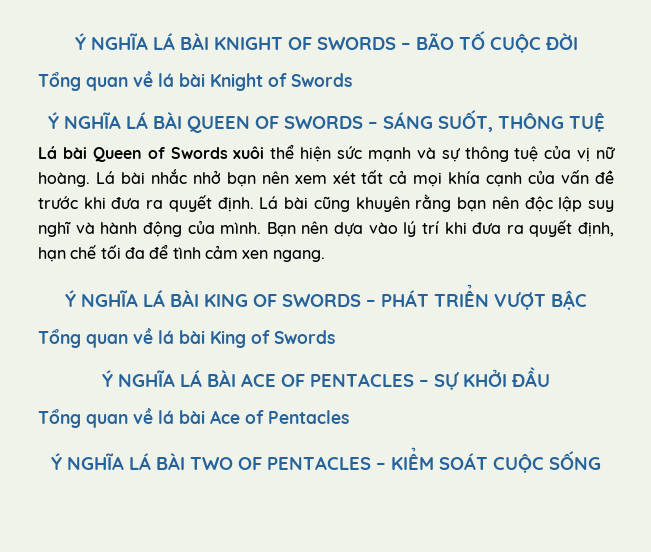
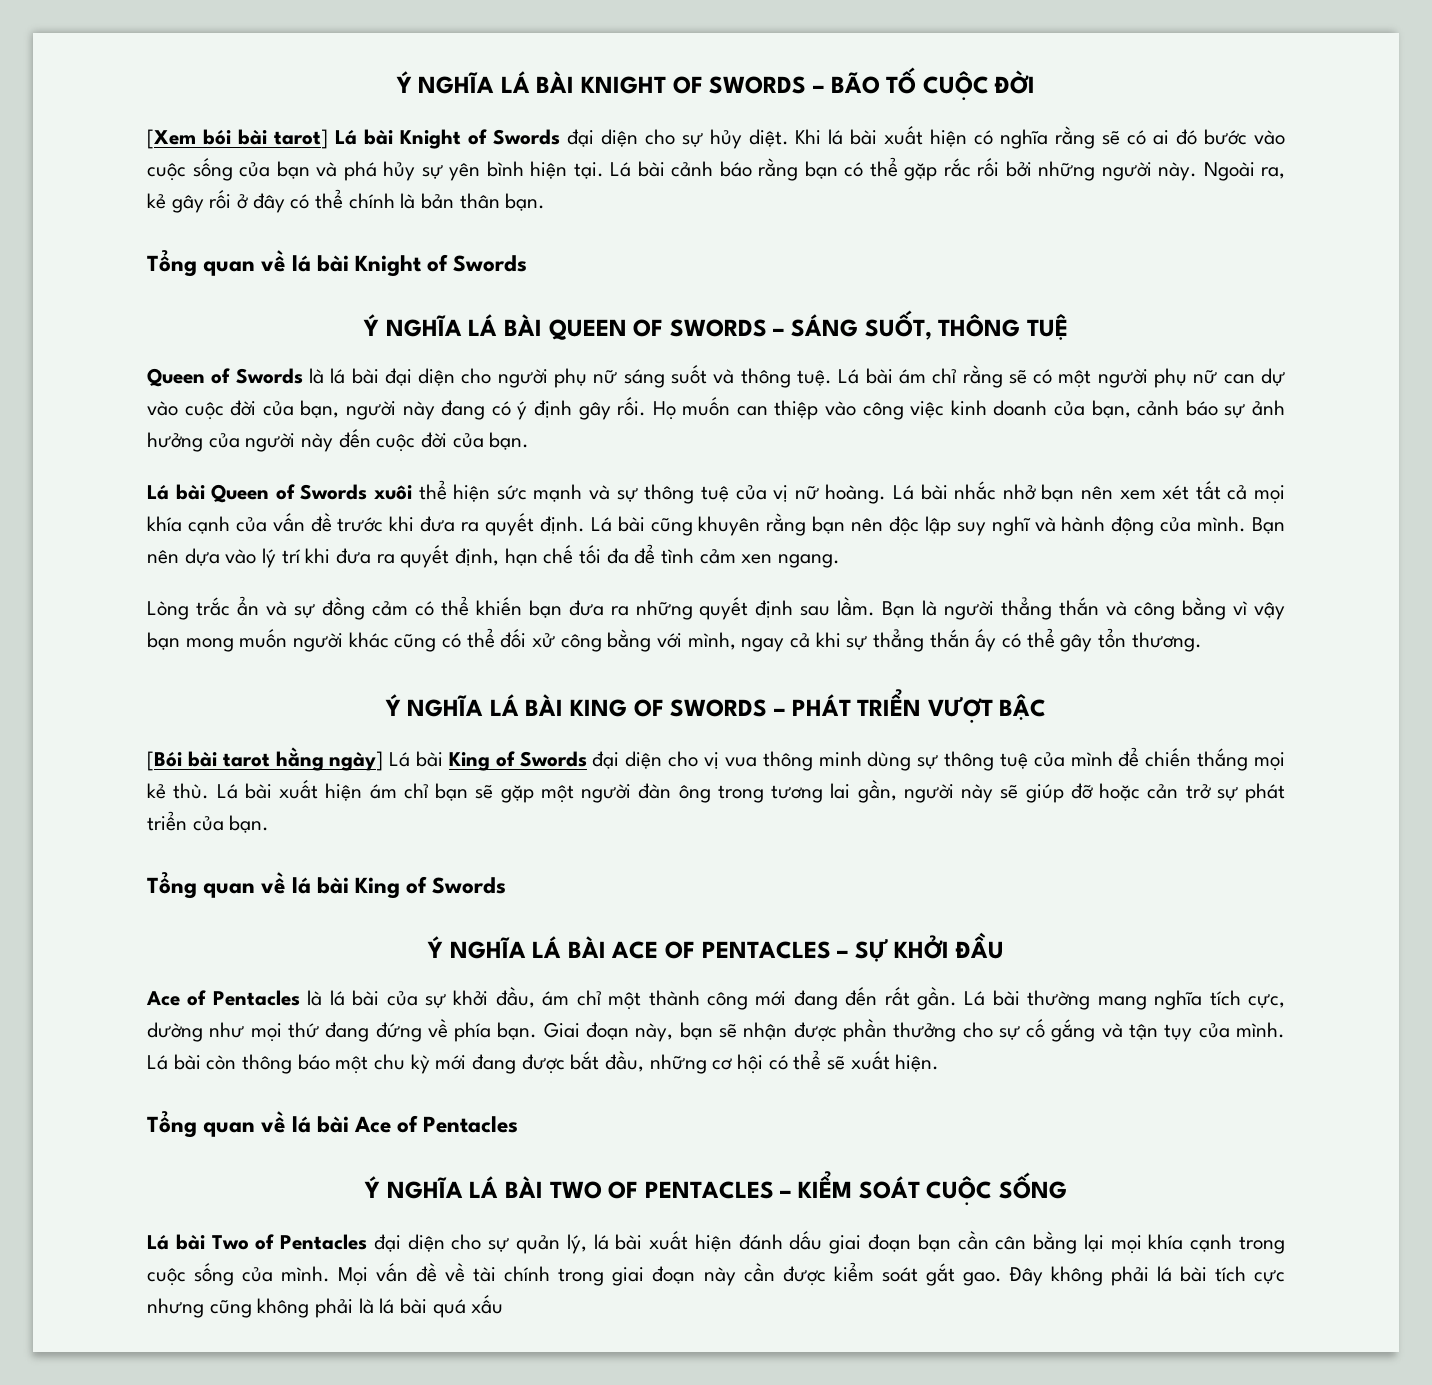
(578, 41) none -> [147,126,1285,149] [147,157,1285,181] [147,189,546,213] // [Xem bói bài tarot] Lá bài Knight of Swords đại diện cho sự hủy diệt. Khi lá bài xuất hiện có nghĩa rằng sẽ có ai đó bước vào cuộc sống của bạn và phá hủy sự yên bình hiện tại. Lá bài cảnh báo rằng bạn có thể gặp rắc rối bởi những người này. Ngoài ra, kẻ gây rối ở đây có thể chính là bản thân bạn.
(605, 122) none -> [147,365,1285,388] [147,397,1286,420] [147,429,530,452] // Queen of Swords là lá bài đại diện cho người phụ nữ sáng suốt và thông tuệ. Lá bài ám chỉ rằng sẽ có một người phụ nữ can dự vào cuộc đời của bạn, người này đang có ý định gây rối. Họ muốn can thiệp vào công việc kinh doanh của bạn, cảnh báo sự ảnh hưởng của người này đến cuộc đời của bạn.
(325, 256) none -> [147,596,1285,620] [147,628,1202,652] // Lòng trắc ẩn và sự đồng cảm có thể khiến bạn đưa ra những quyết định sau lầm. Bạn là người thẳng thắn và công bằng vì vậy bạn mong muốn người khác cũng có thể đối xử công bằng với mình, ngay cả khi sự thẳng thắn ấy có thể gây tổn thương.
(587, 300) none -> [147,747,1285,771] [147,780,1285,803] [147,811,270,833] // [Bói bài tarot hằng ngày] Lá bài King of Swords đại diện cho vị vua thông minh dùng sự thông tuệ của mình để chiến thắng mọi kẻ thù. Lá bài xuất hiện ám chỉ bạn sẽ gặp một người đàn ông trong tương lai gần, người này sẽ giúp đỡ hoặc cản trở sự phát triển của bạn.
(550, 377) none -> [146,987,1285,1010] [147,1019,1285,1042] [147,1050,940,1074] // Ace of Pentacles là lá bài của sự khởi đầu, ám chỉ một thành công mới đang đến rất gần. Lá bài thường mang nghĩa tích cực, dường như mọi thứ đang đứng về phía bạn. Giai đoạn này, bạn sẽ nhận được phần thưởng cho sự cố gắng và tận tụy của mình. Lá bài còn thông báo một chu kỳ mới đang được bắt đầu, những cơ hội có thể sẽ xuất hiện.
(601, 460) none -> [147,1231,1286,1254] [147,1262,1285,1286] [147,1295,504,1318] // Lá bài Two of Pentacles đại diện cho sự quản lý, lá bài xuất hiện đánh dấu giai đoạn bạn cần cân bằng lại mọi khía cạnh trong cuộc sống của mình. Mọi vấn đề về tài chính trong giai đoạn này cần được kiểm soát gắt gao. Đây không phải lá bài tích cực nhưng cũng không phải là lá bài quá xấu

